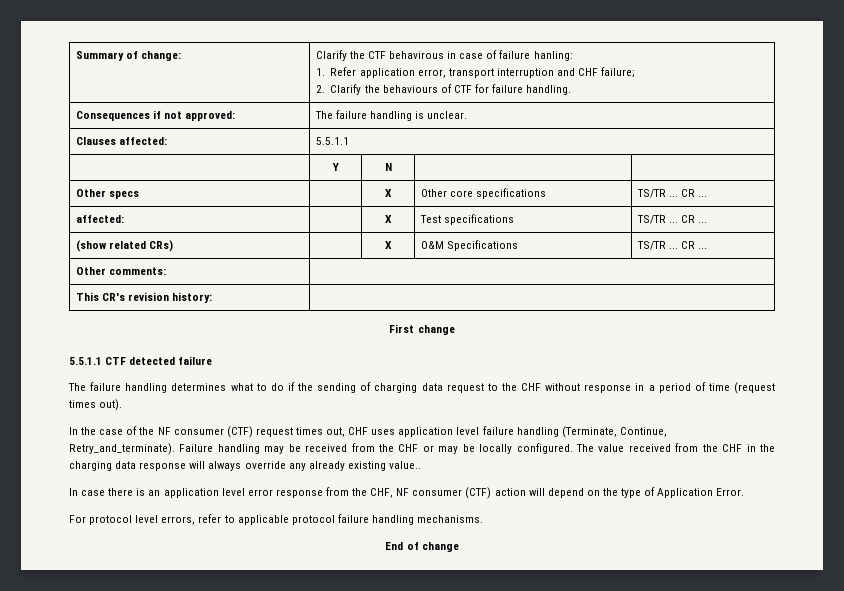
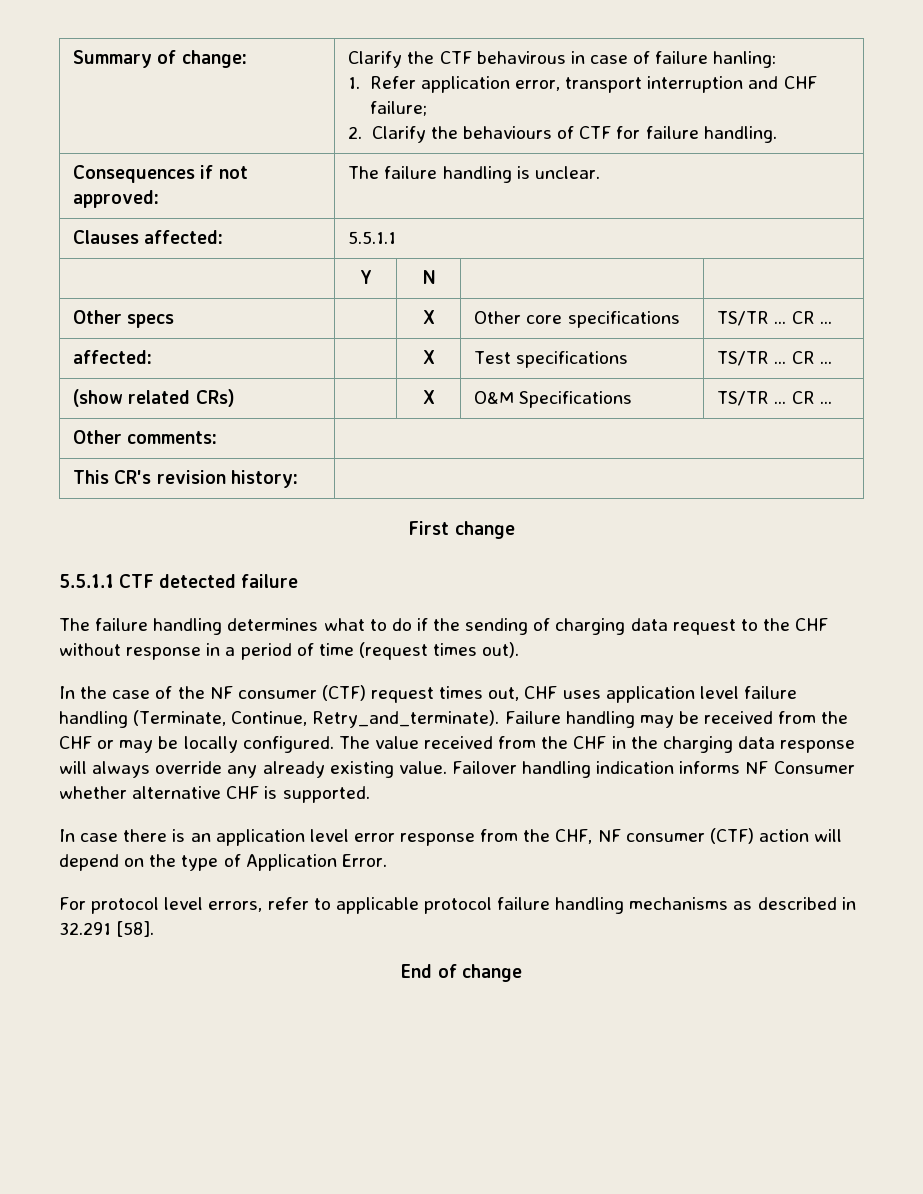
[388,461,421,469] value.. -> [398,761,855,778] [59,786,370,803] value. Failover handling indication informs NF Consumer whether alternative CHF is supported.
[417,515,484,523] mechanisms. -> [629,897,856,910] [59,921,155,937] mechanisms as described in 32.291 [58].

